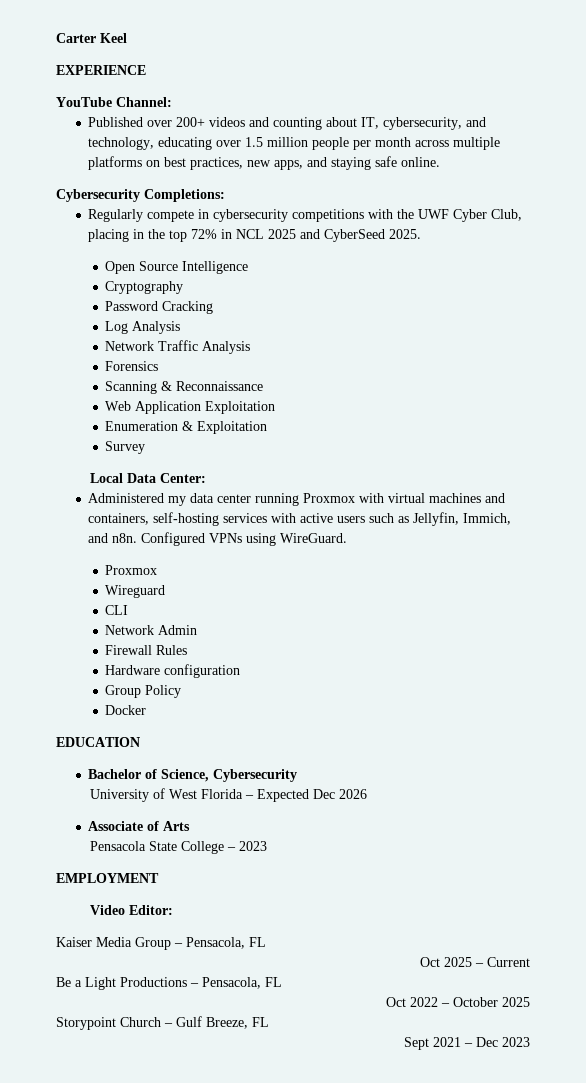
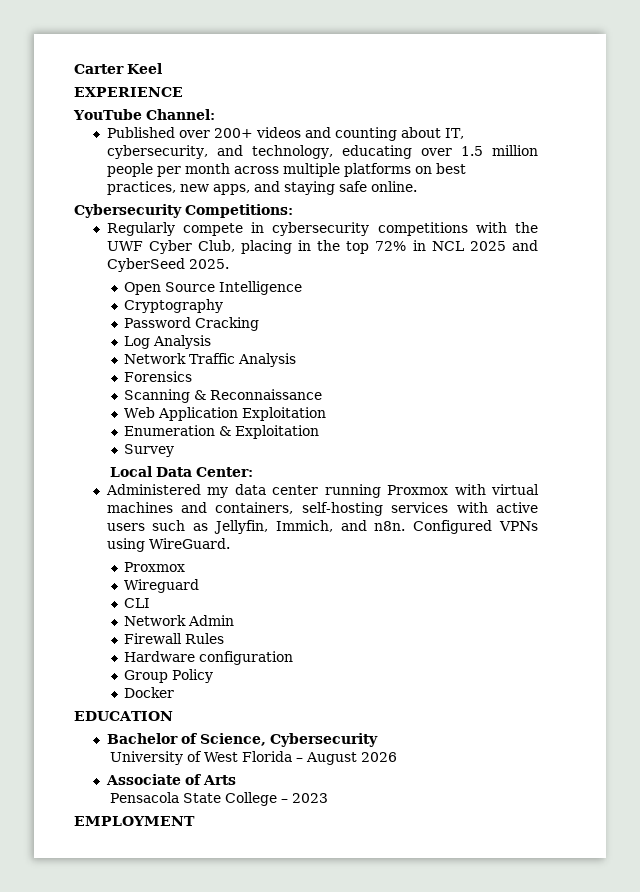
[144,189,225,202] Completions: -> [185,204,293,218] Competitions:
[256,789,335,802] Expected Dec -> [306,752,358,765] August
[89,905,173,915] [56,937,266,950] [420,957,530,967] [56,977,282,990] [386,997,530,1007] [56,1016,269,1030] [404,1037,530,1050] // Video Editor: // Kaiser Media Group – Pensacola, FL // Oct 2025 – Current // Be a Light Productions – Pensacola, FL // Oct 2022 – October 2025 // Storypoint Church – Gulf Breeze, FL // Sept 2021 – Dec 2023 -> (195, 821) none

